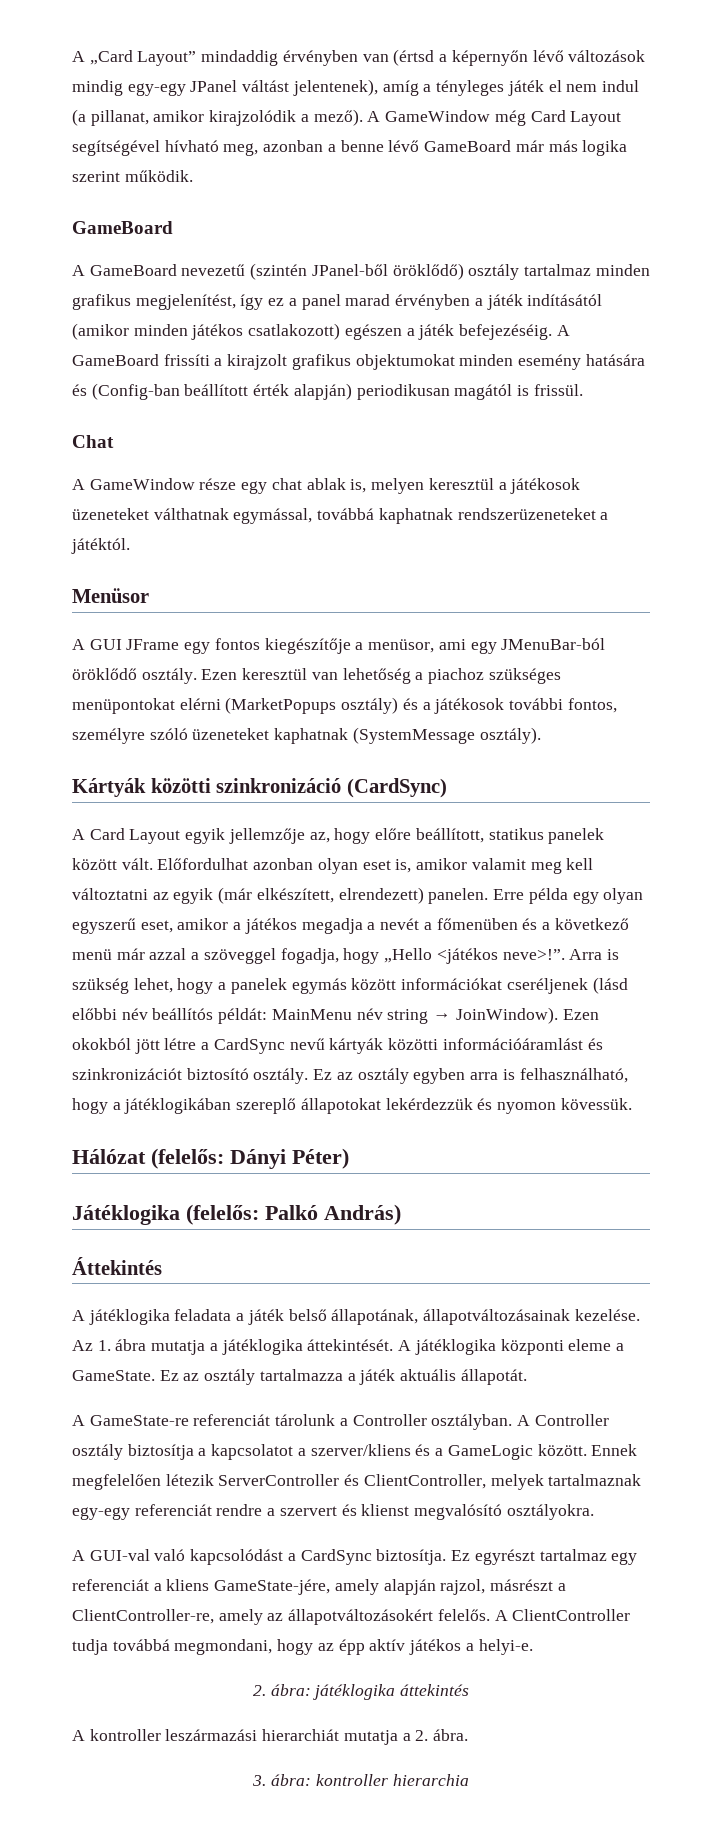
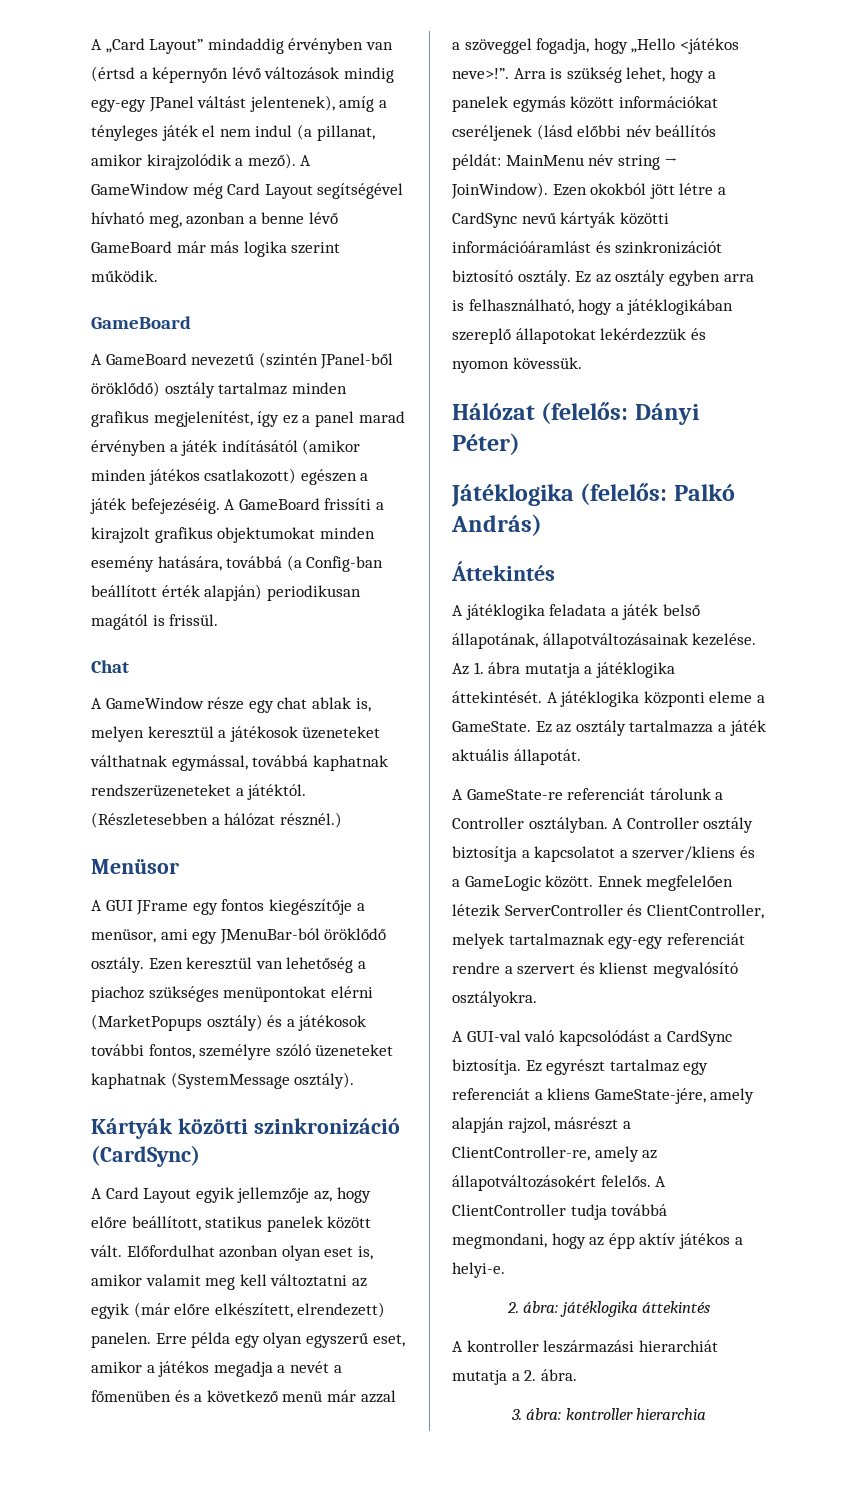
[585,354,645,366] [72,383,180,400] hatására és (Config-ban -> [157,555,384,572] hatására, továbbá (a Config-ban
(130, 546) none -> [91,812,342,828] (Részletesebben a hálózat résznél.)
(253, 895) none -> [174,1303,211,1315] előre

